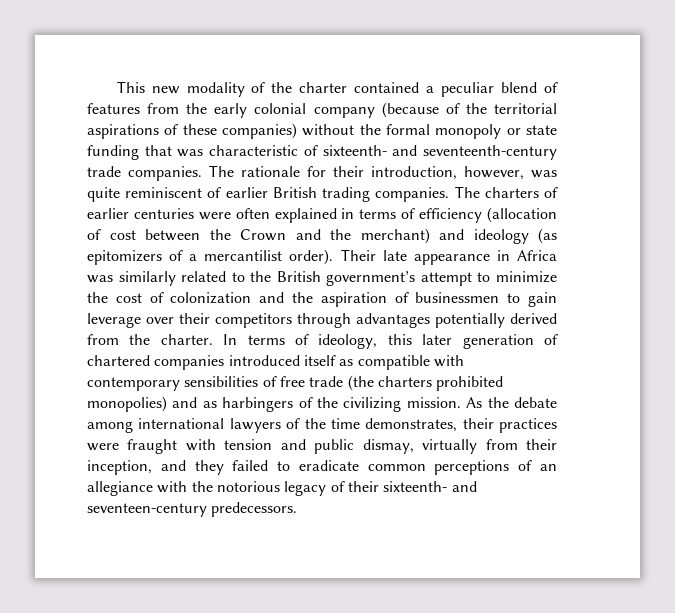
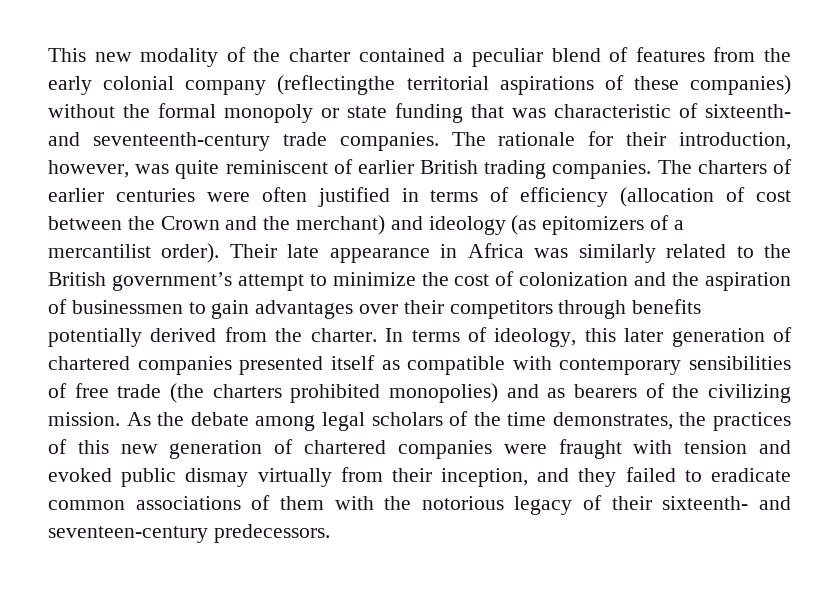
[381,102,487,118] (because of the -> [277,75,396,95] (reflectingthe
[274,208,337,223] explained -> [317,187,390,207] justified
[87,313,141,328] leverage -> [255,300,354,319] advantages
[356,313,430,328] advantages -> [632,299,702,314] benefits
[228,355,300,366] introduced -> [239,356,324,375] presented
[222,397,294,412] harbingers -> [573,384,637,398] bearers
[138,418,281,433] international lawyers -> [321,412,443,431] legal scholars
[462,418,557,433] their practices -> [679,412,791,431] [48,439,492,459] the practices of this new generation of chartered companies
[314,439,414,454] public dismay, -> [48,468,249,487] evoked public dismay
[434,460,557,475] [87,481,153,496] perceptions of an allegiance -> [135,495,324,510] associations of them

